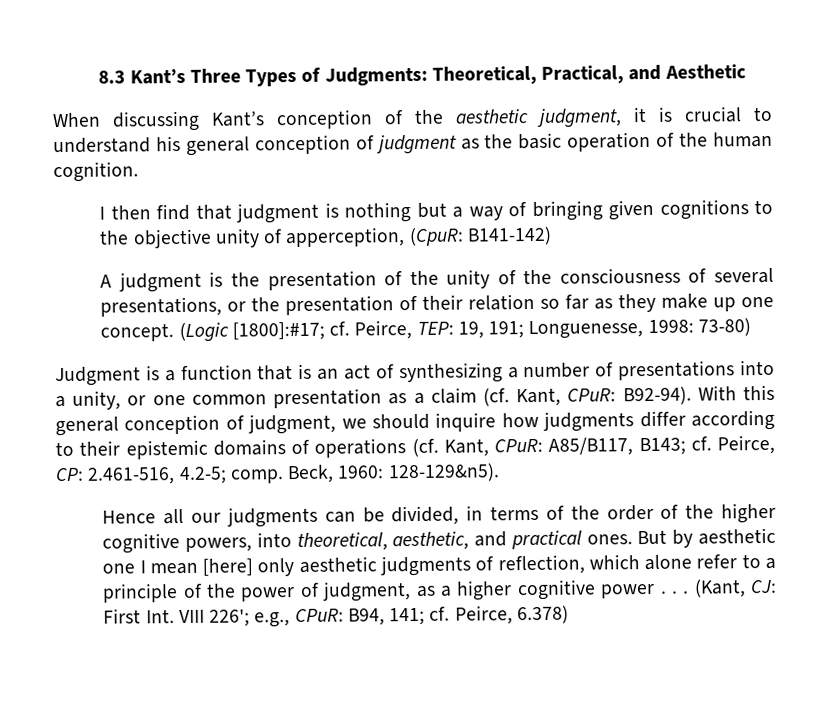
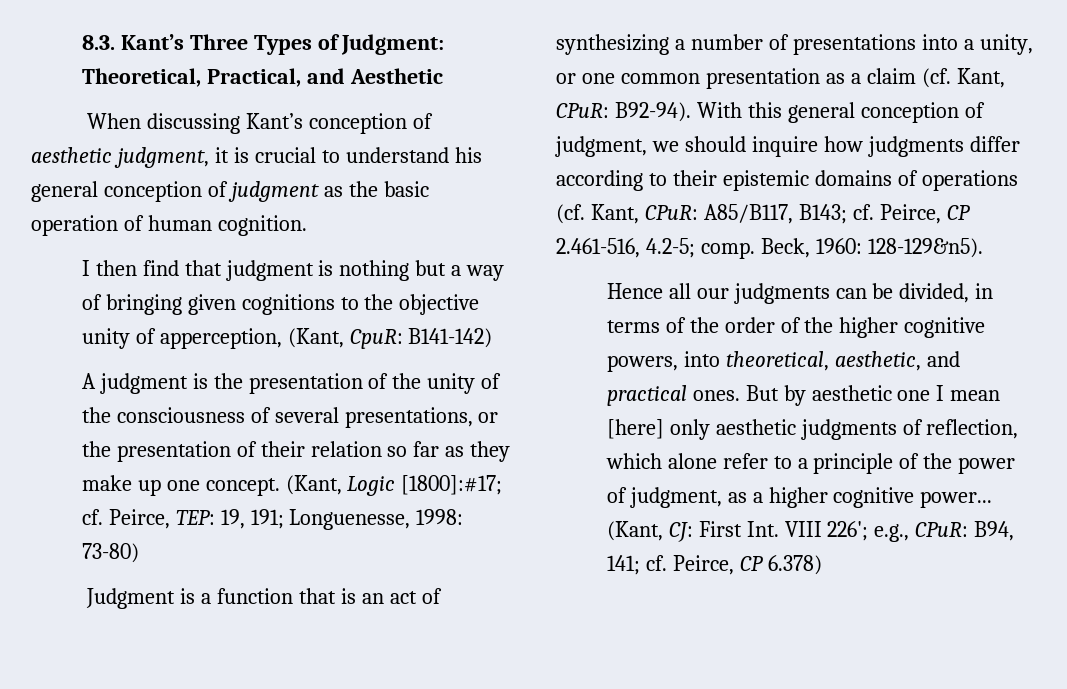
[98,70,126,84] 8.3 -> [81,35,115,50] 8.3.
[324,66,428,86] Judgments: -> [341,34,445,55] Judgment:
[414,109,444,124] the -> (434, 121) none
[679,132,709,147] the -> (144, 223) none
[408,227,464,247] (CpuR: -> [287,328,403,349] (Kant, CpuR:
[178,322,229,343] (Logic -> [285,475,396,496] (Kant, Logic
[55,467,84,482] CP: -> [946,205,970,220] CP
[600,583,690,599] power . . . -> [920,491,993,508] power...
(513, 615) none -> [739,556,763,571] CP

